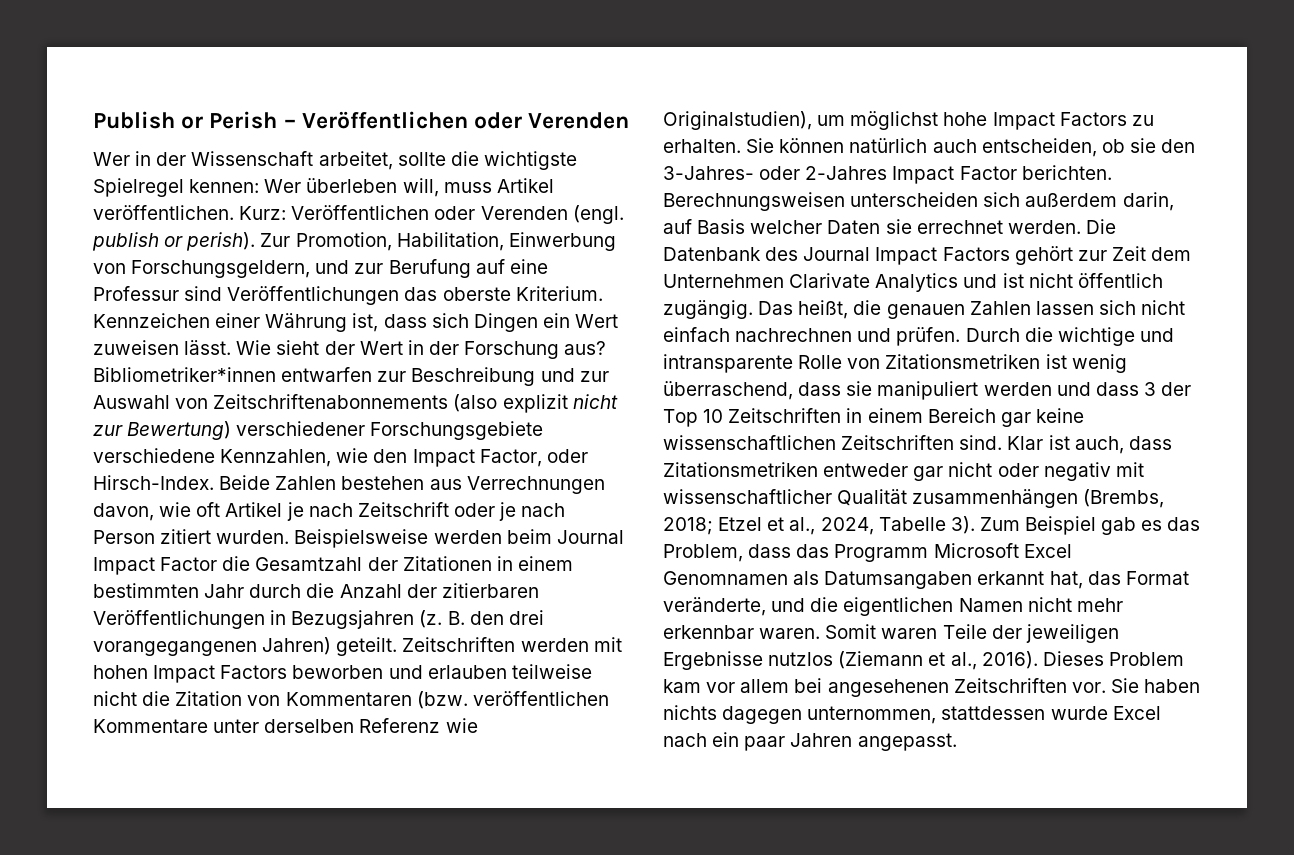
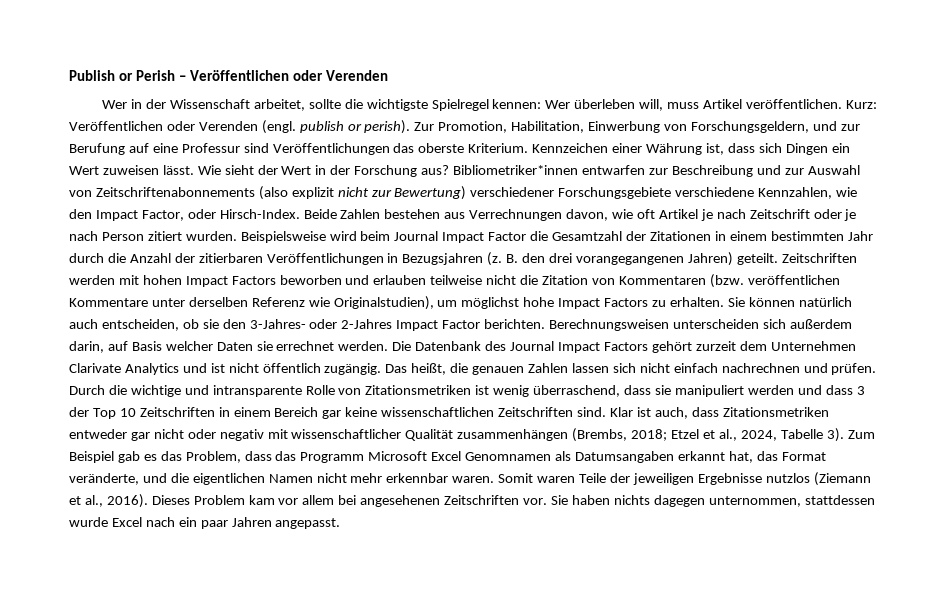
[433,530,502,544] werden -> [329,231,357,241] wird
[1077,246,1146,261] zur Zeit -> [695,341,736,351] zurzeit

